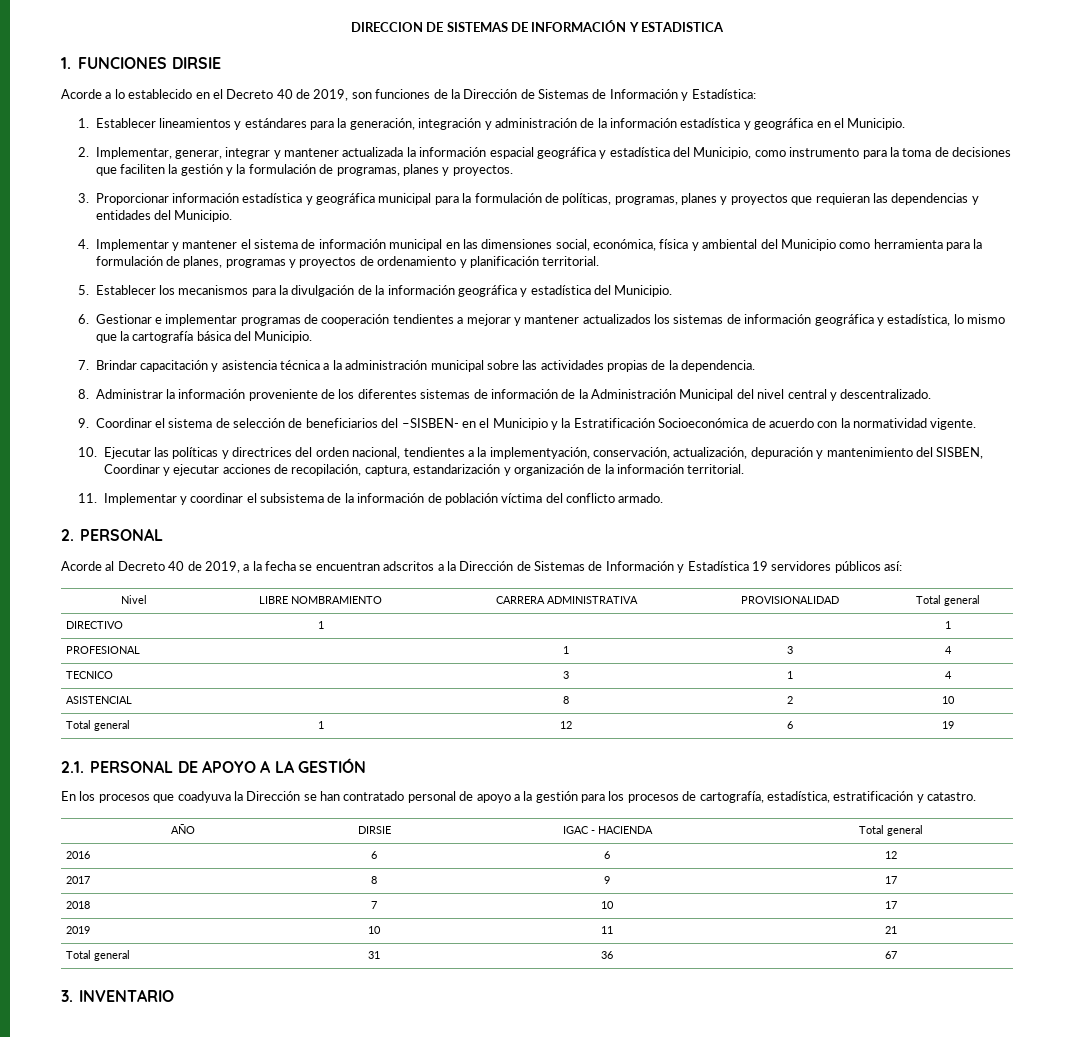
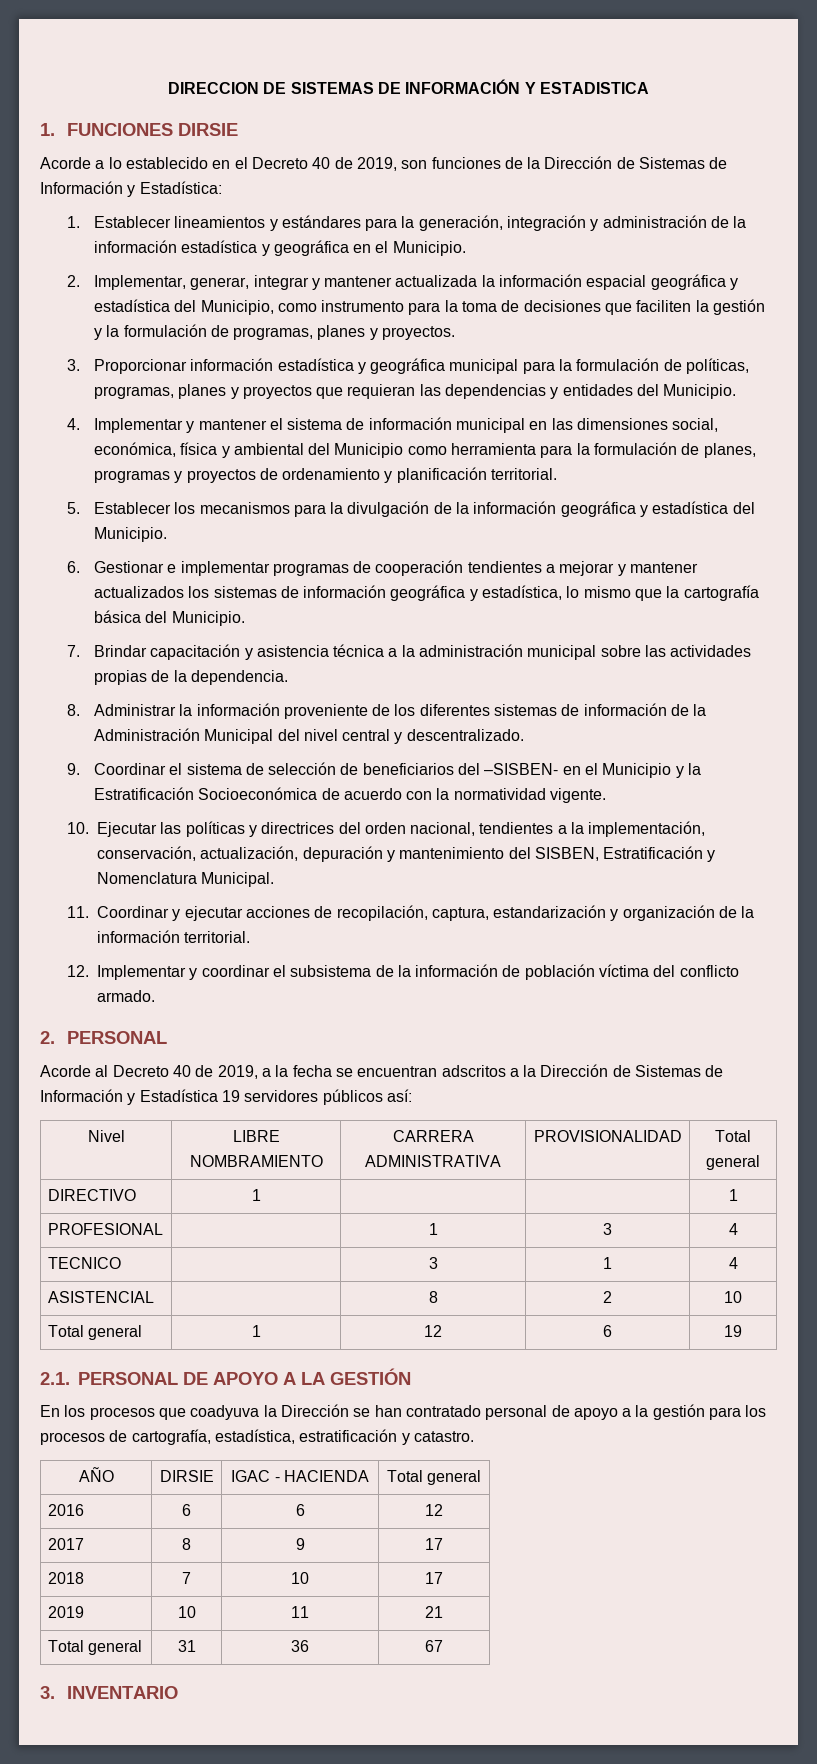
[489,447,590,459] implementyación, -> [588,821,706,837] implementación,
(984, 453) none -> [603,846,716,862] [96,872,275,887] [66,906,89,918] Estratificación y Nomenclatura Municipal. // 11.
[78,493,98,503] 11. -> [66,965,89,977] 12.

